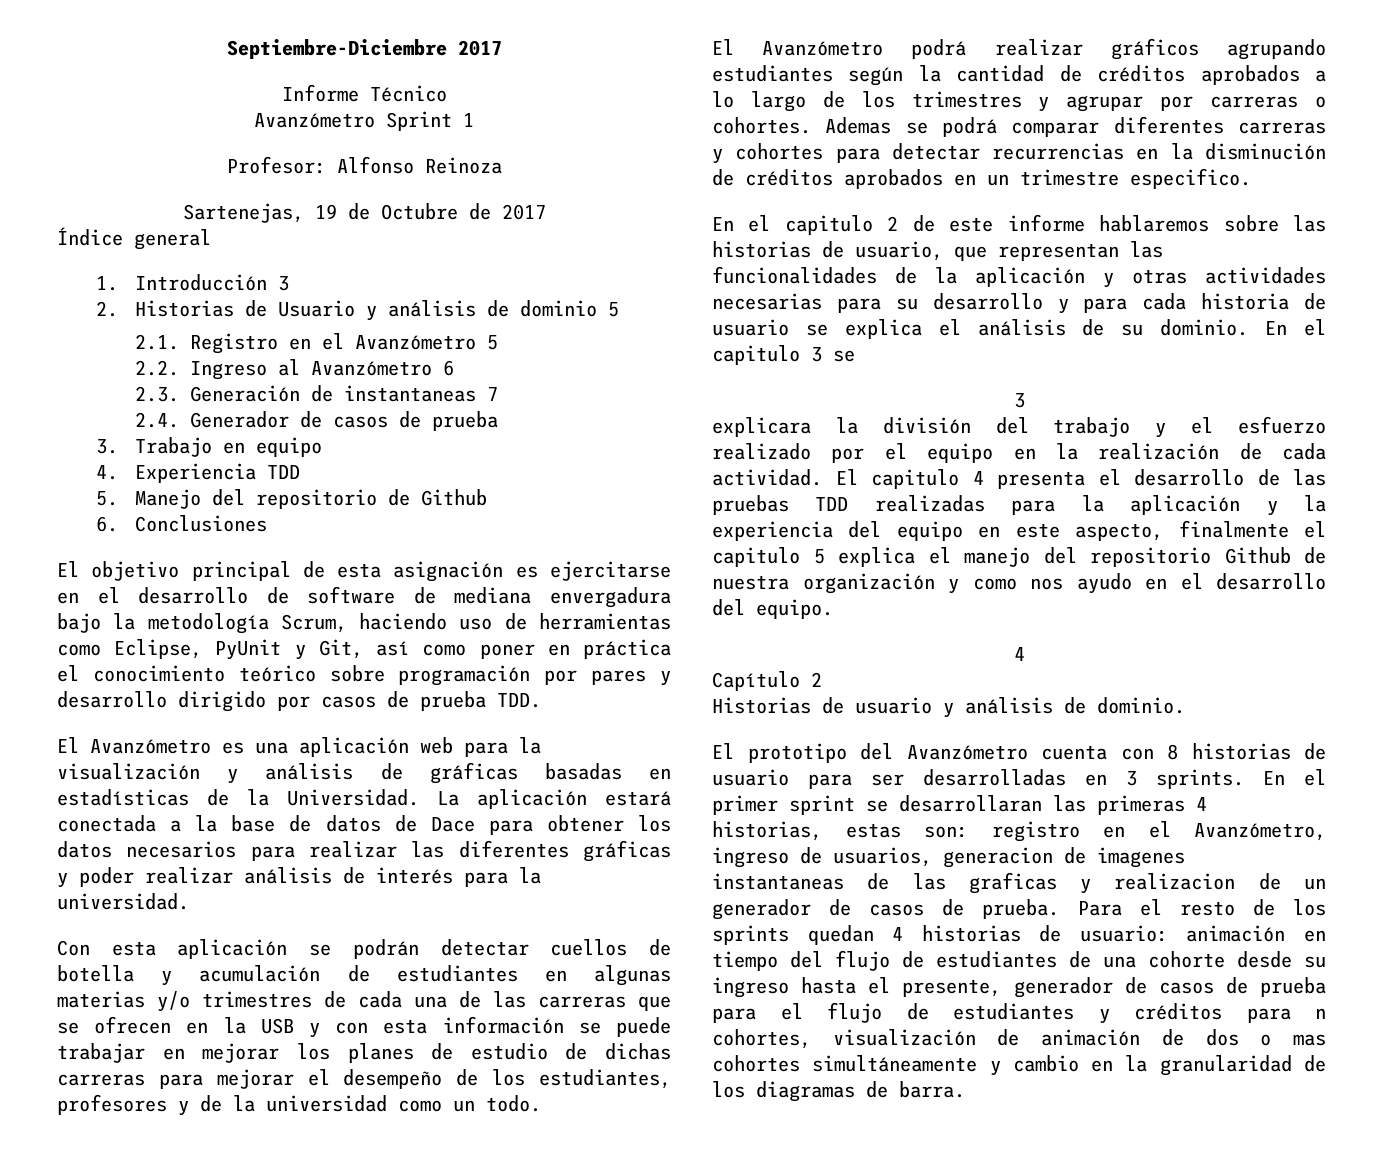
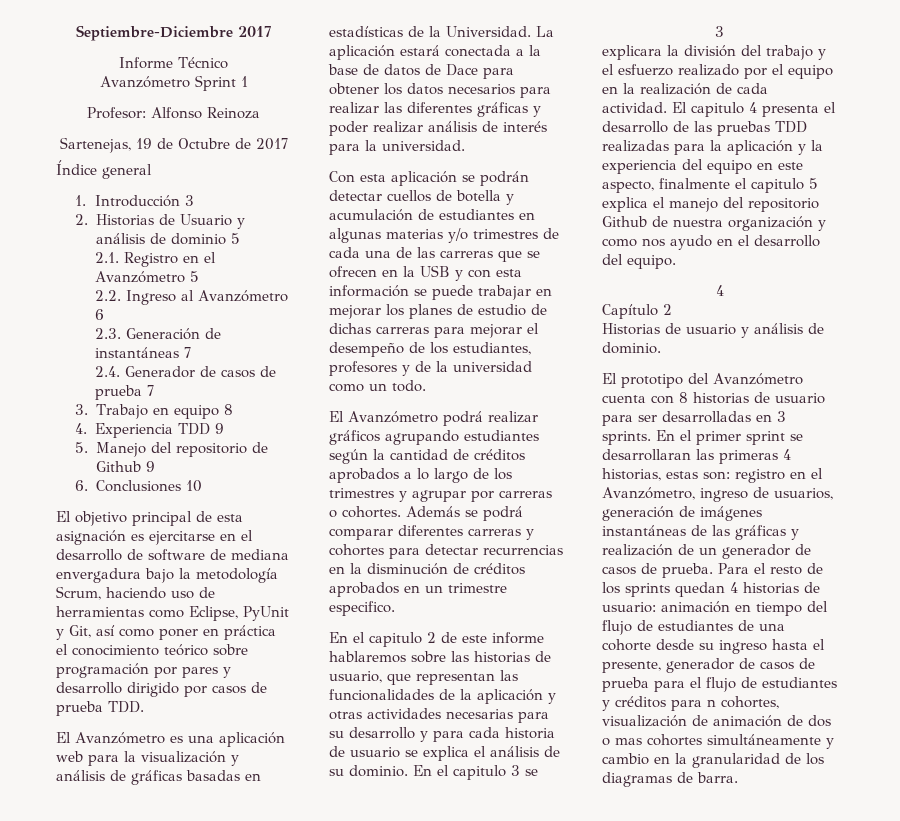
[343,385,476,402] instantaneas -> [94,347,179,358] instantáneas
(498, 421) none -> [146,385,154,396] 7
(322, 447) none -> [223,404,233,415] 8
(300, 472) none -> [214,423,224,434] 9
(487, 497) none -> [145,461,155,472] 9
(267, 523) none -> [185,480,202,492] 10
[825,117,892,134] Ademas -> [406,506,460,517] Además
[943,847,1185,868] [712,872,1236,894] generacion de imagenes instantaneas de las graficas y realizacion -> [602,506,762,521] [602,525,799,540] [602,544,673,556] generación de imágenes instantáneas de las gráficas y realización

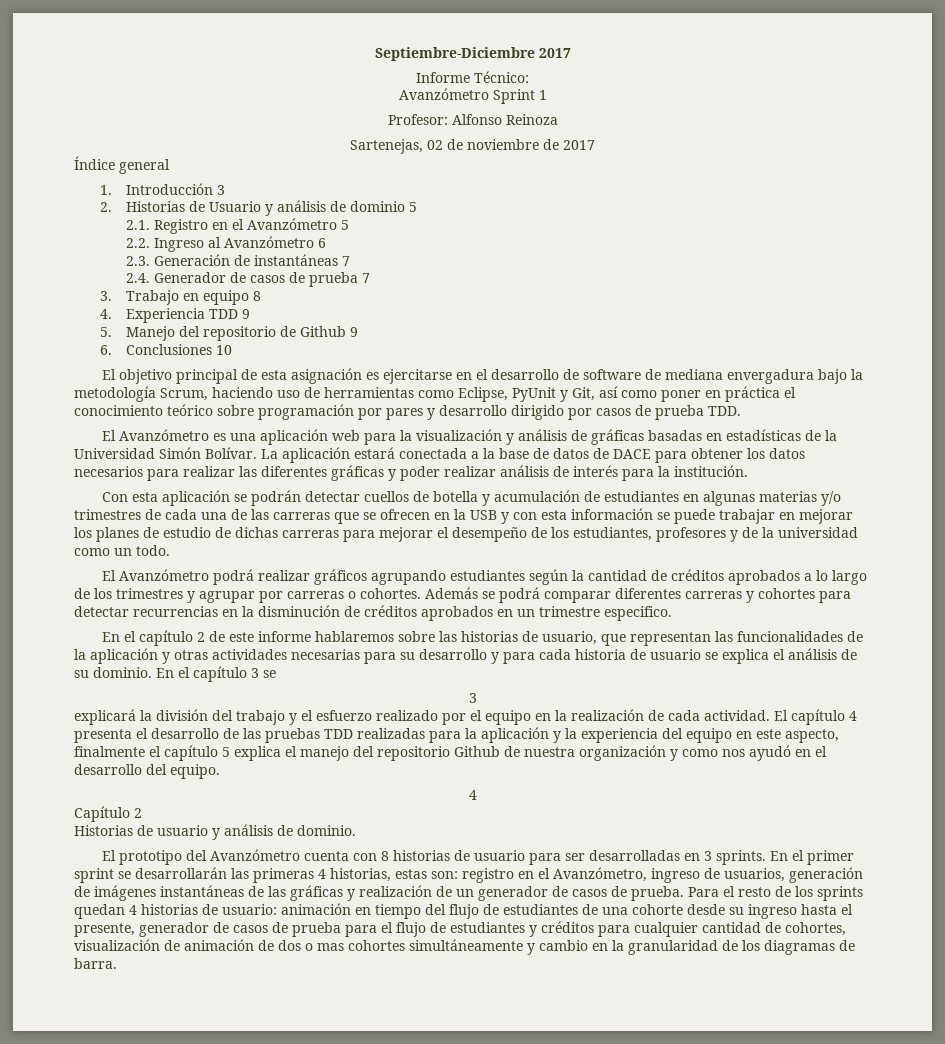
[178,57,228,69] Técnico -> [474,71,529,83] Técnico:
[135,138,230,149] 19 de Octubre -> [427,139,539,150] 02 de noviembre
[446,26,531,37] Universidad. -> [74,447,257,459] Universidad Simón Bolívar.
[446,64,478,76] Dace -> [613,449,651,459] DACE
[382,140,465,151] universidad. -> [674,465,748,477] institución.
[369,632,422,647] capitulo -> [139,630,194,646] capítulo
[453,765,506,780] capitulo -> [193,666,247,682] capítulo
[602,45,662,60] explicara -> [74,709,136,725] explicará
[691,102,744,117] capitulo -> [791,709,845,725] capítulo
[751,178,804,193] capitulo -> [164,745,218,761] capítulo
[670,235,712,250] ayudo -> [749,745,791,761] ayudó
[602,449,691,461] desarrollaran -> [135,867,227,879] desarrollarán
[707,699,716,707] n -> [634,922,781,937] cualquier cantidad de

